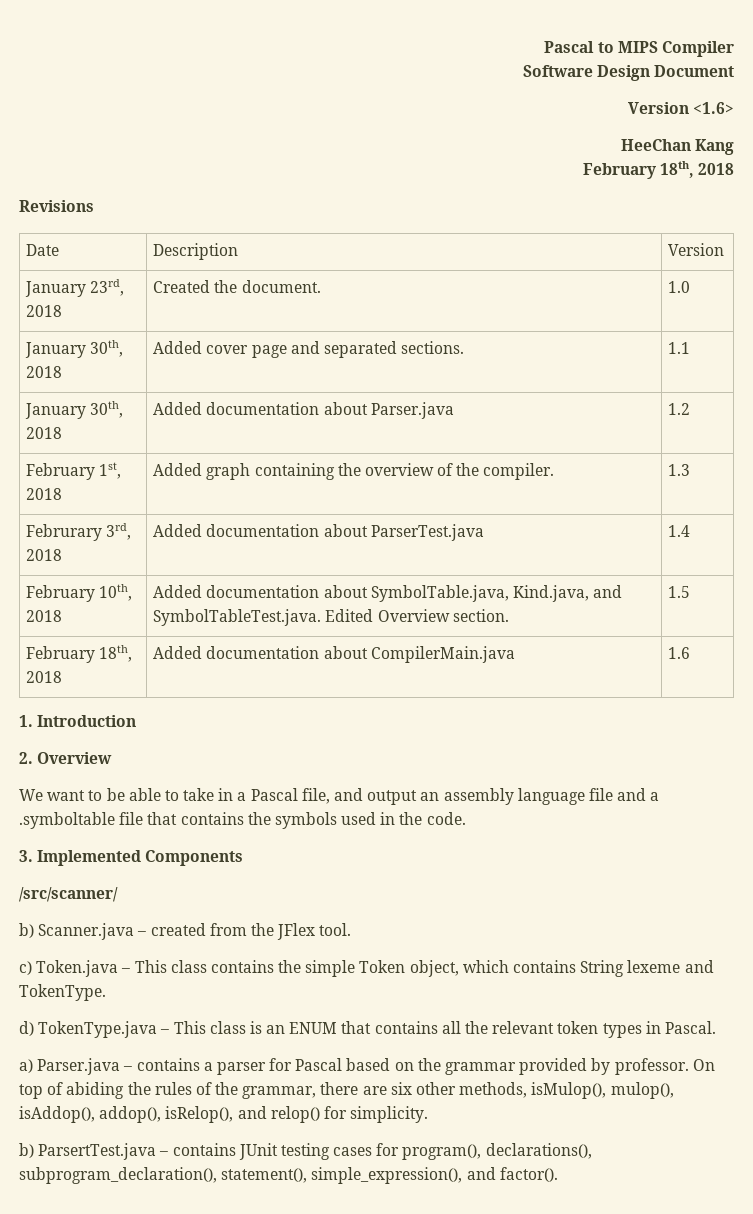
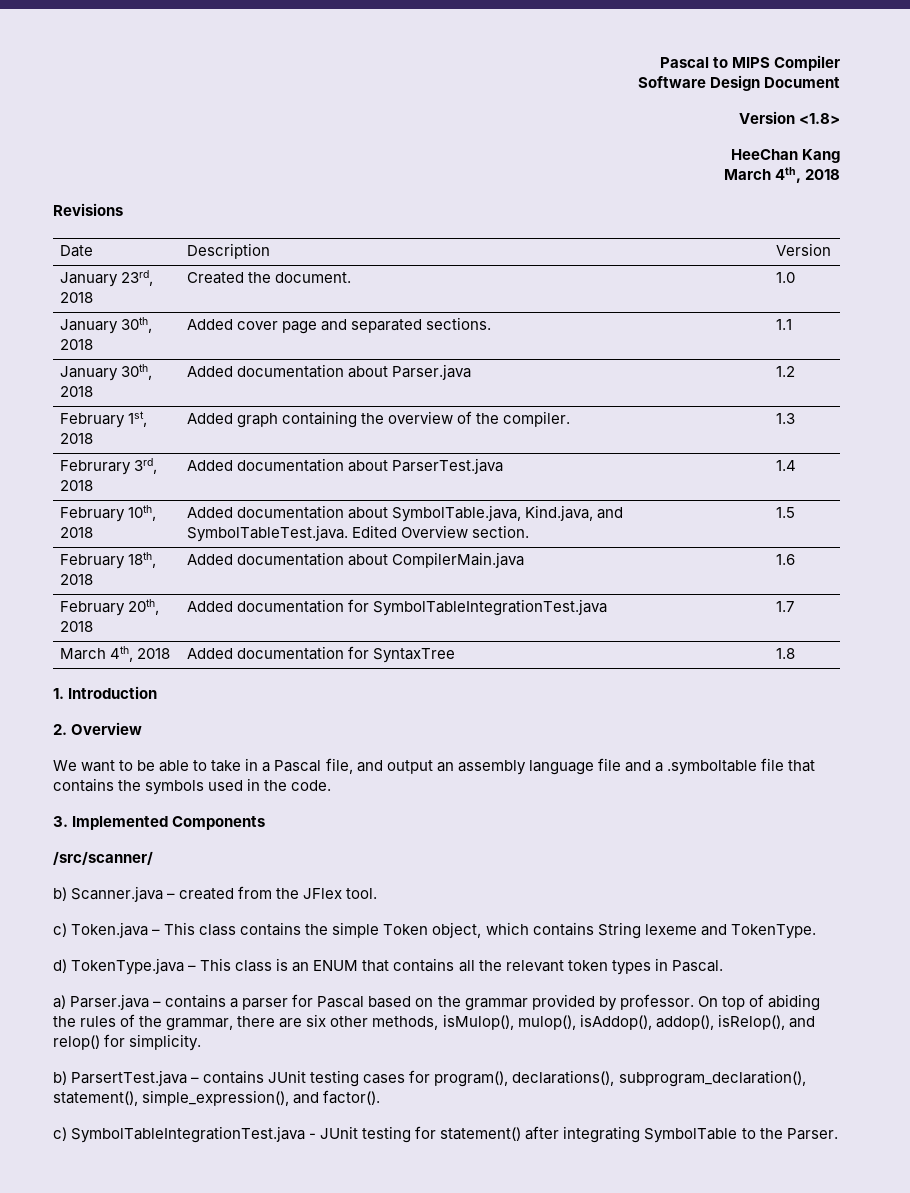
[693,102,734,114] <1.6> -> [799,113,840,124] <1.8>
[582,161,694,179] February 18th, -> [723,167,801,183] March 4th,
(691, 653) none -> [59,599,159,616] [59,621,93,632] [186,599,608,616] [775,601,794,612] [59,646,170,662] [186,646,456,663] [775,648,795,659] // February 20th, 2018 | Added documentation for SymbolTableIntegrationTest.java | 1.7 // March 4th, 2018 | Added documentation for SyntaxTree | 1.8
(558, 1174) none -> [53,1126,838,1143] // c) SymbolTableIntegrationTest.java - JUnit testing for statement() after integrating SymbolTable to the Parser.

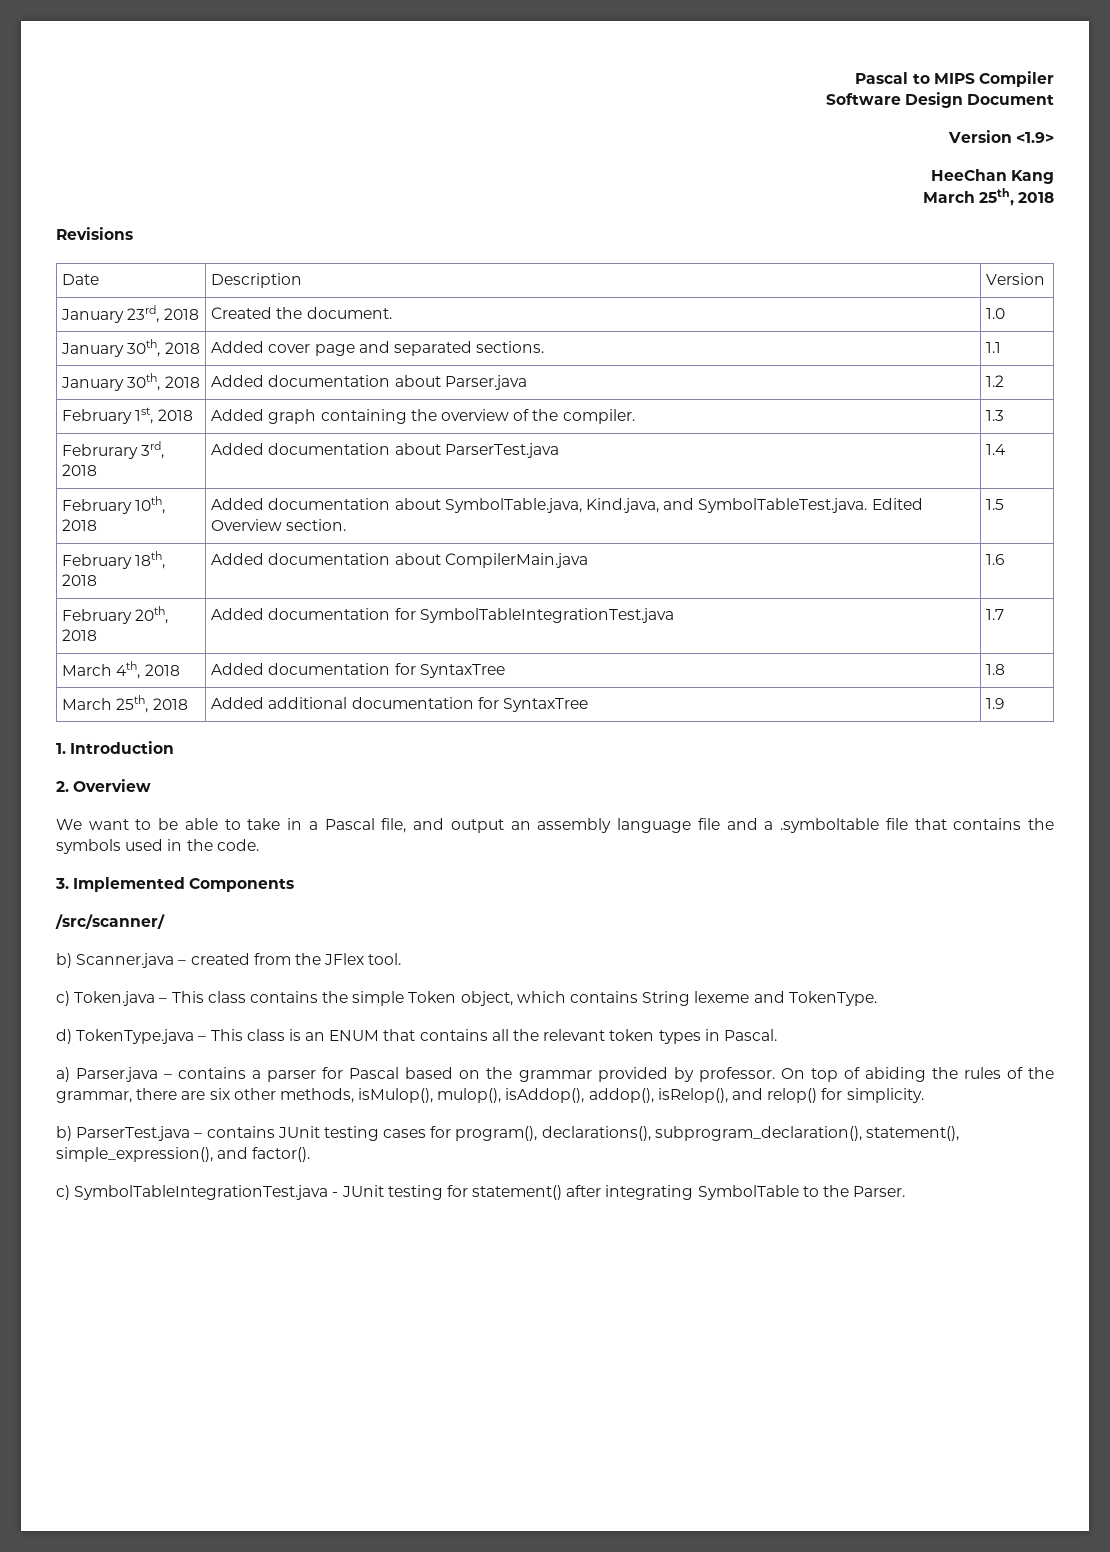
[799,113,840,124] <1.8> -> [1016,132,1054,143] <1.9>
[774,167,801,183] 4th, -> [978,188,1014,206] 25th,
(795, 653) none -> [62,695,188,713] [211,697,588,712] [986,698,1005,709] // March 25th, 2018 | Added additional documentation for SyntaxTree | 1.9
[71,1070,188,1086] ParsertTest.java -> [76,1126,191,1141] ParserTest.java

